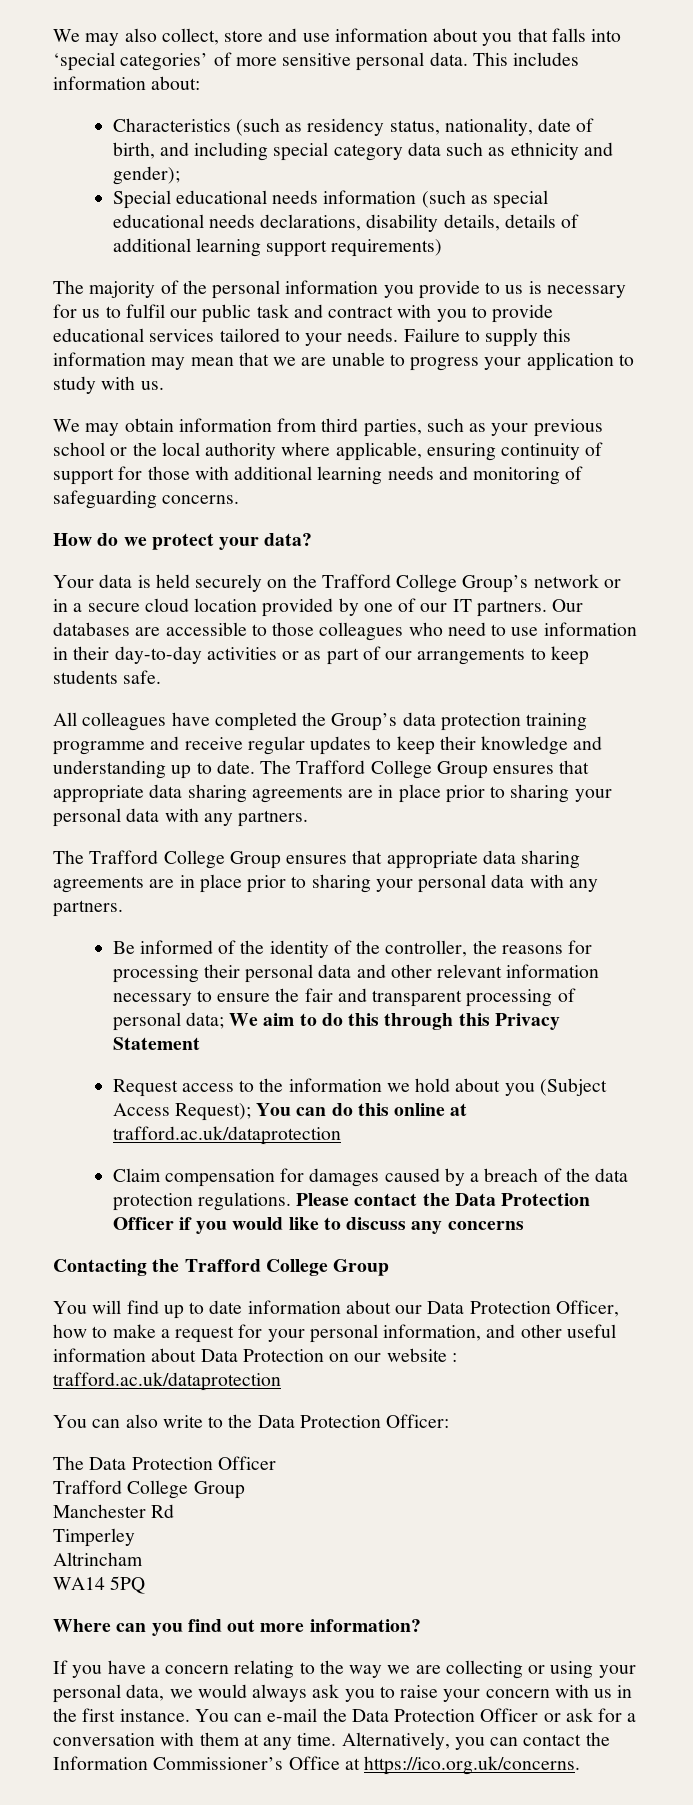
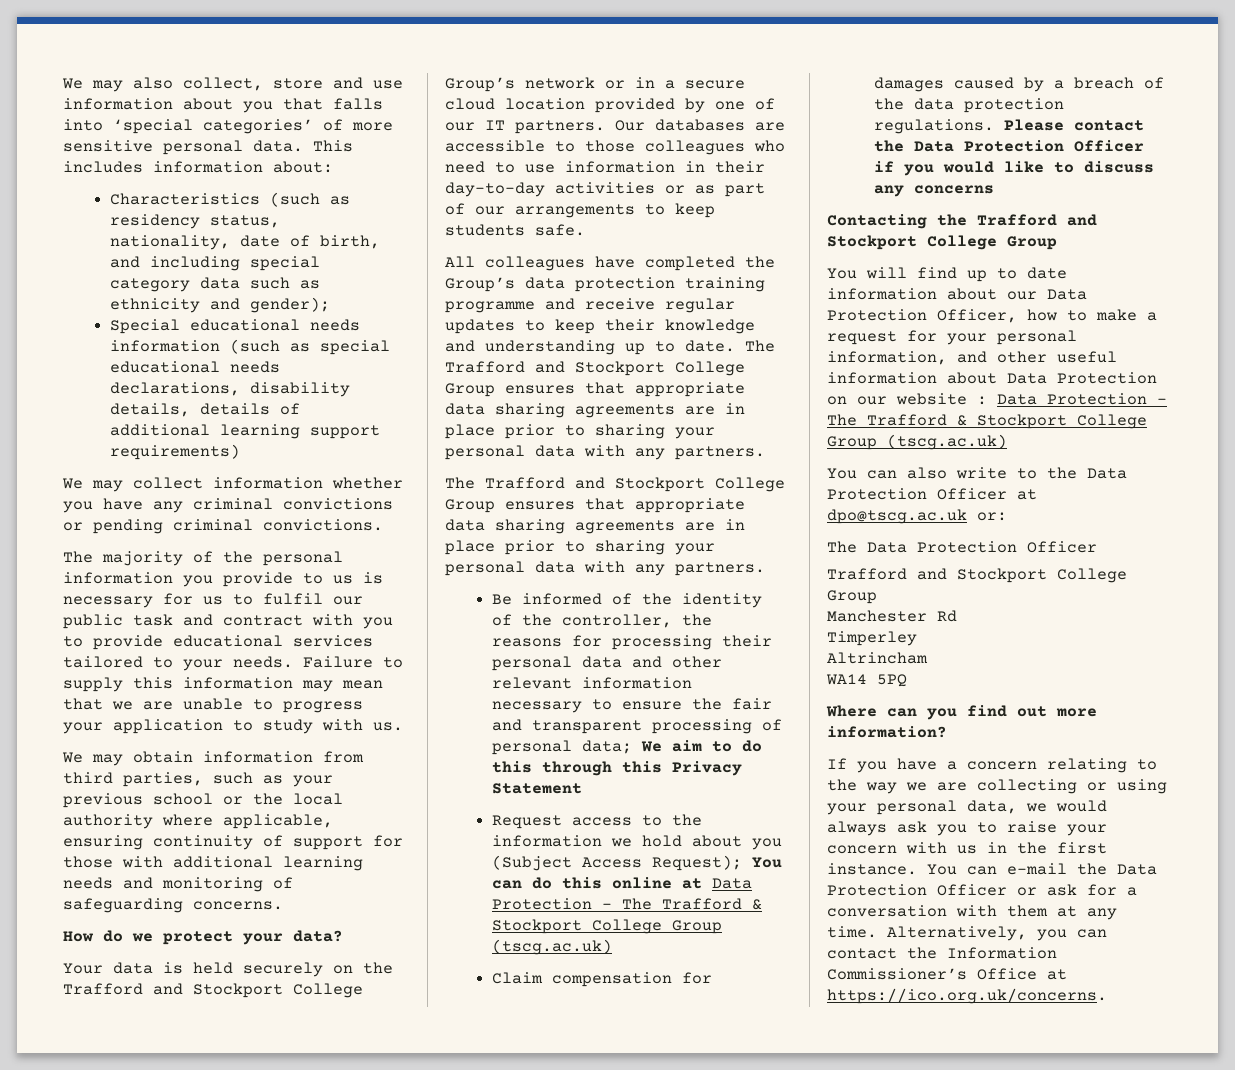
(443, 248) none -> [62,477,403,492] [63,498,393,513] [63,519,383,534] // We may collect information whether you have any criminal convictions or pending criminal convictions.
(391, 581) none -> [153,983,283,998] and Stockport
(366, 767) none -> [535,361,665,376] and Stockport
(159, 857) none -> [575,477,705,492] and Stockport
[112,1126,341,1145] trafford.ac.uk/dataprotection -> [711,878,752,889] [491,898,762,910] [491,919,722,934] [491,939,612,955] Data Protection - The Trafford & Stockport College Group (tscg.ac.uk)
(261, 1265) none -> [1067,214,1097,226] [827,235,917,250] and Stockport
[53,1372,281,1391] trafford.ac.uk/dataprotection -> [997,393,1167,405] [827,414,1147,429] [827,434,1007,450] Data Protection - The Trafford & Stockport College Group (tscg.ac.uk)
[386,1414,450,1428] Officer: -> [937,488,1037,500] [827,509,1007,524] Officer at dpo@tscg.ac.uk or:
(122, 1487) none -> [917,568,1047,583] and Stockport

